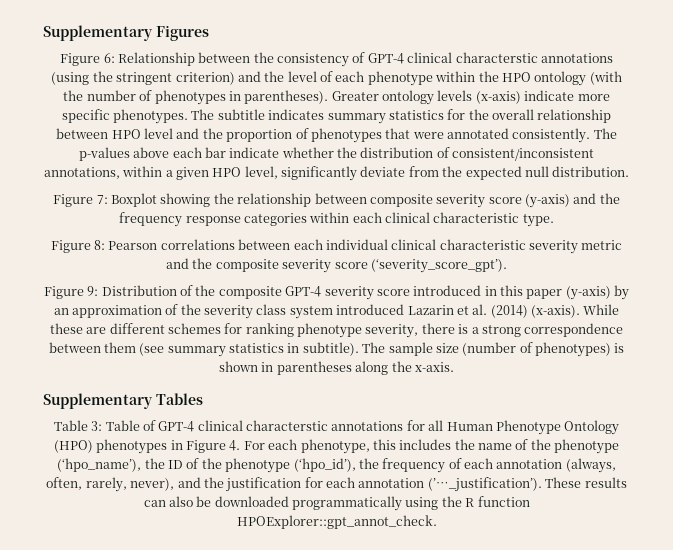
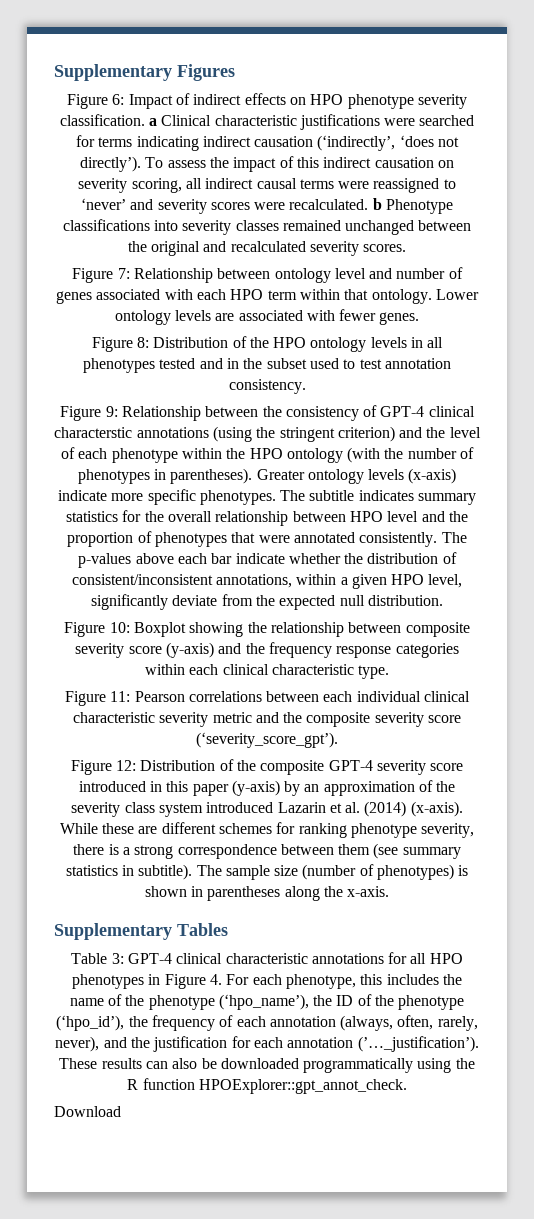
(115, 58) none -> [128,93,467,109] [59,114,475,130] [75,135,460,151] [80,156,454,172] [78,178,456,193] [80,198,454,214] [62,219,472,235] [127,241,407,256] [72,267,463,283] [56,289,479,304] [114,309,420,325] [91,336,444,352] [83,358,451,373] [228,379,306,394] [60,406,118,421] Impact of indirect effects on HPO phenotype severity classification. a Clinical characteristic justifications were searched for terms indicating indirect causation (‘indirectly’, ‘does not directly’). To assess the impact of this indirect causation on severity scoring, all indirect causal terms were reassigned to ‘never’ and severity scores were recalculated. b Phenotype classifications into severity classes remained unchanged between the original and recalculated severity scores. // Figure 7: Relationship between ontology level and number of genes associated with each HPO term within that ontology. Lower ontology levels are associated with fewer genes. // Figure 8: Distribution of the HPO ontology levels in all phenotypes tested and in the subset used to test annotation consistency. // Figure 9:
[96,195,108,204] 7: -> [109,622,130,633] 10:
[94,240,105,250] 8: -> [110,691,131,702] 11:
[87,286,99,296] 9: -> [116,760,137,771] 12:
[105,420,328,432] Table of GPT-4 clinical characterstic -> [127,953,308,964] GPT-4 clinical characteristic
[446,420,620,435] [53,440,93,453] Human Phenotype Ontology (HPO) -> [429,953,463,964] HPO
(437, 522) none -> [54,1106,121,1117] // Download

